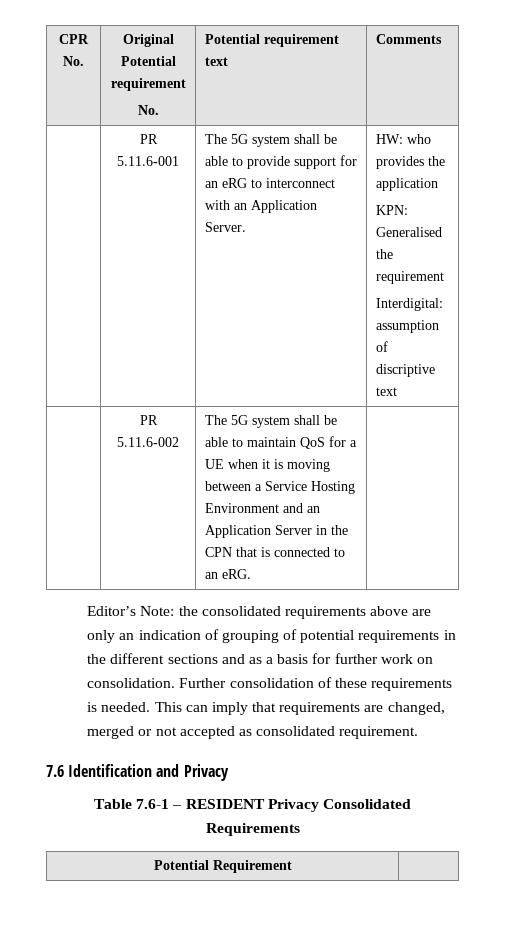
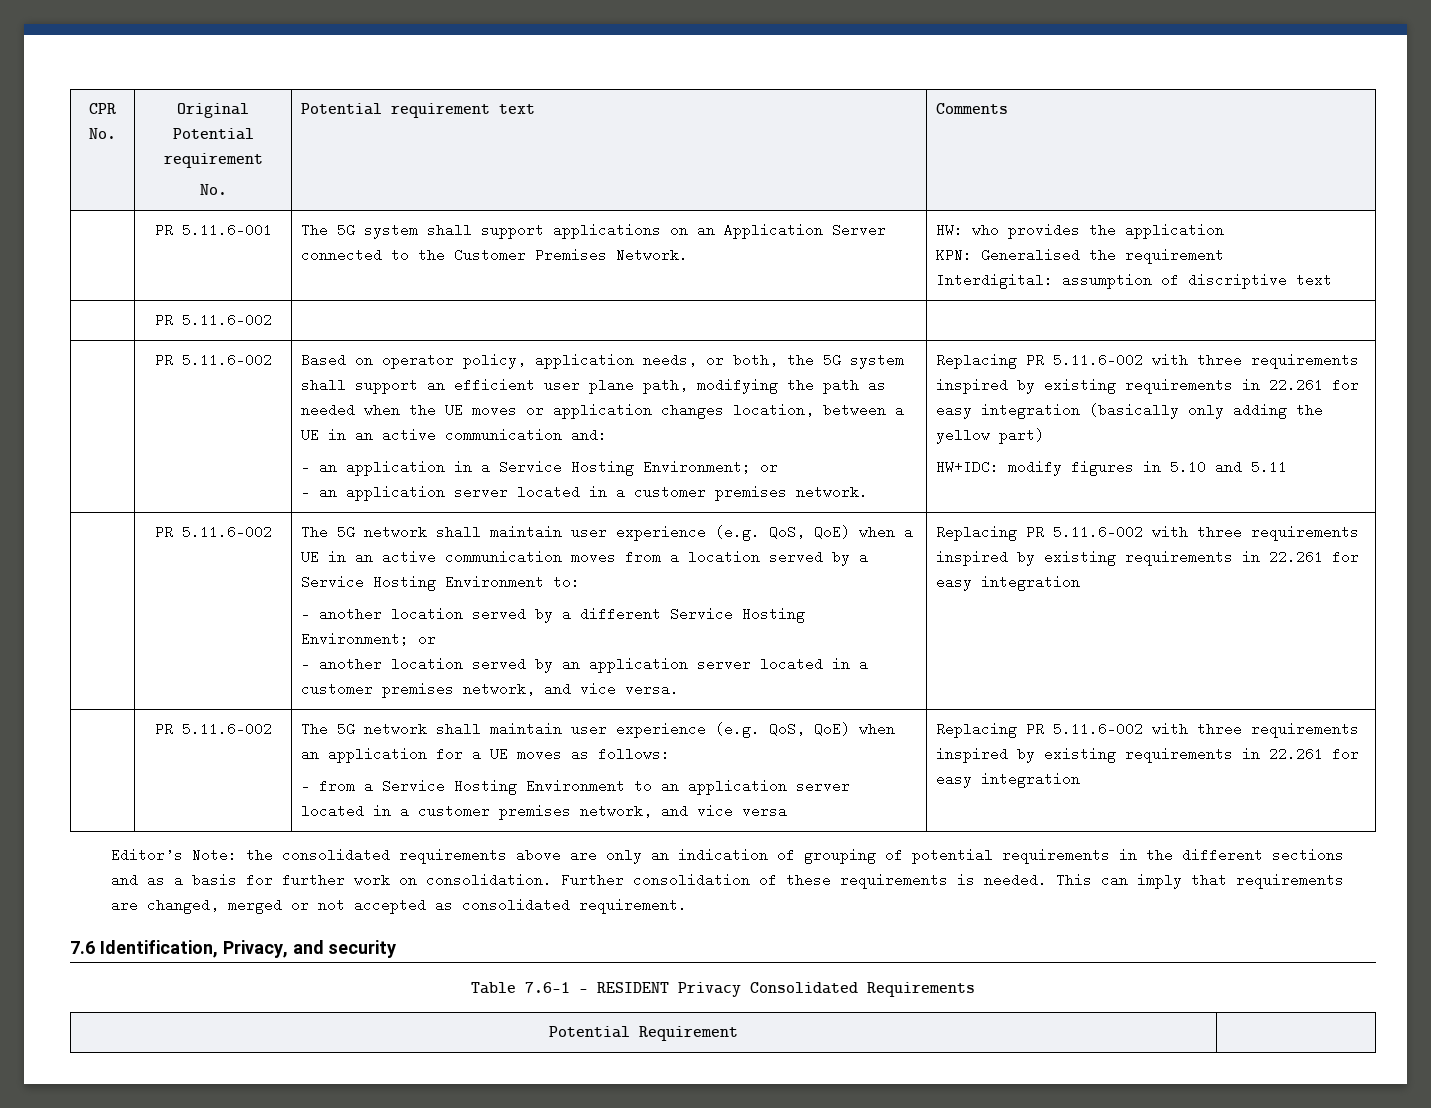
[323,134,337,144] [204,155,357,169] [204,178,335,188] [204,200,317,213] [204,222,246,232] be able to provide support for an eRG to interconnect with an Application Server. -> [481,223,887,239] [301,248,689,262] support applications on an Application Server connected to the Customer Premises Network.
[204,415,337,428] [204,436,357,449] [204,459,330,472] [204,481,355,494] [204,503,320,513] [204,525,348,538] [204,547,345,557] [204,569,251,579] The 5G system shall be able to maintain QoS for a UE when it is moving between a Service Hosting Environment and an Application Server in the CPN that is connected to an eRG. | -> [154,353,272,367] [301,353,905,369] [301,378,887,394] [301,403,905,419] [301,428,608,442] [301,460,779,476] [301,485,869,501] [936,353,1360,369] [936,378,1360,394] [936,403,1324,419] [936,428,1045,444] [936,460,1288,476] [154,525,272,539] [301,525,914,541] [301,550,869,566] [301,575,581,591] [301,607,806,623] [301,632,437,646] [301,657,869,673] [301,682,680,698] [936,525,1360,541] [936,550,1360,566] [936,575,1081,591] [154,722,272,736] [301,722,896,738] [301,747,671,763] [301,779,851,795] [301,804,788,820] [936,722,1360,738] [936,747,1360,763] [936,772,1081,788] | // | PR 5.11.6-002 | Based on operator policy, application needs, or both, the 5G system shall support an efficient user plane path, modifying the path as needed when the UE moves or application changes location, between a UE in an active communication and: // - an application in a Service Hosting Environment; or // - an application server located in a customer premises network. | Replacing PR 5.11.6-002 with three requirements inspired by existing requirements in 22.261 for easy integration (basically only adding the yellow part) // HW+IDC: modify figures in 5.10 and 5.11 // | PR 5.11.6-002 | The 5G network shall maintain user experience (e.g. QoS, QoE) when a UE in an active communication moves from a location served by a Service Hosting Environment to: // - another location served by a different Service Hosting Environment; or // - another location served by an application server located in a customer premises network, and vice versa. | Replacing PR 5.11.6-002 with three requirements inspired by existing requirements in 22.261 for easy integration // | PR 5.11.6-002 | The 5G network shall maintain user experience (e.g. QoS, QoE) when an application for a UE moves as follows: // - from a Service Hosting Environment to an application server located in a customer premises network, and vice versa | Replacing PR 5.11.6-002 with three requirements inspired by existing requirements in 22.261 for easy integration
[68,764,229,781] Identification and Privacy -> [99,940,397,958] Identification, Privacy, and security

